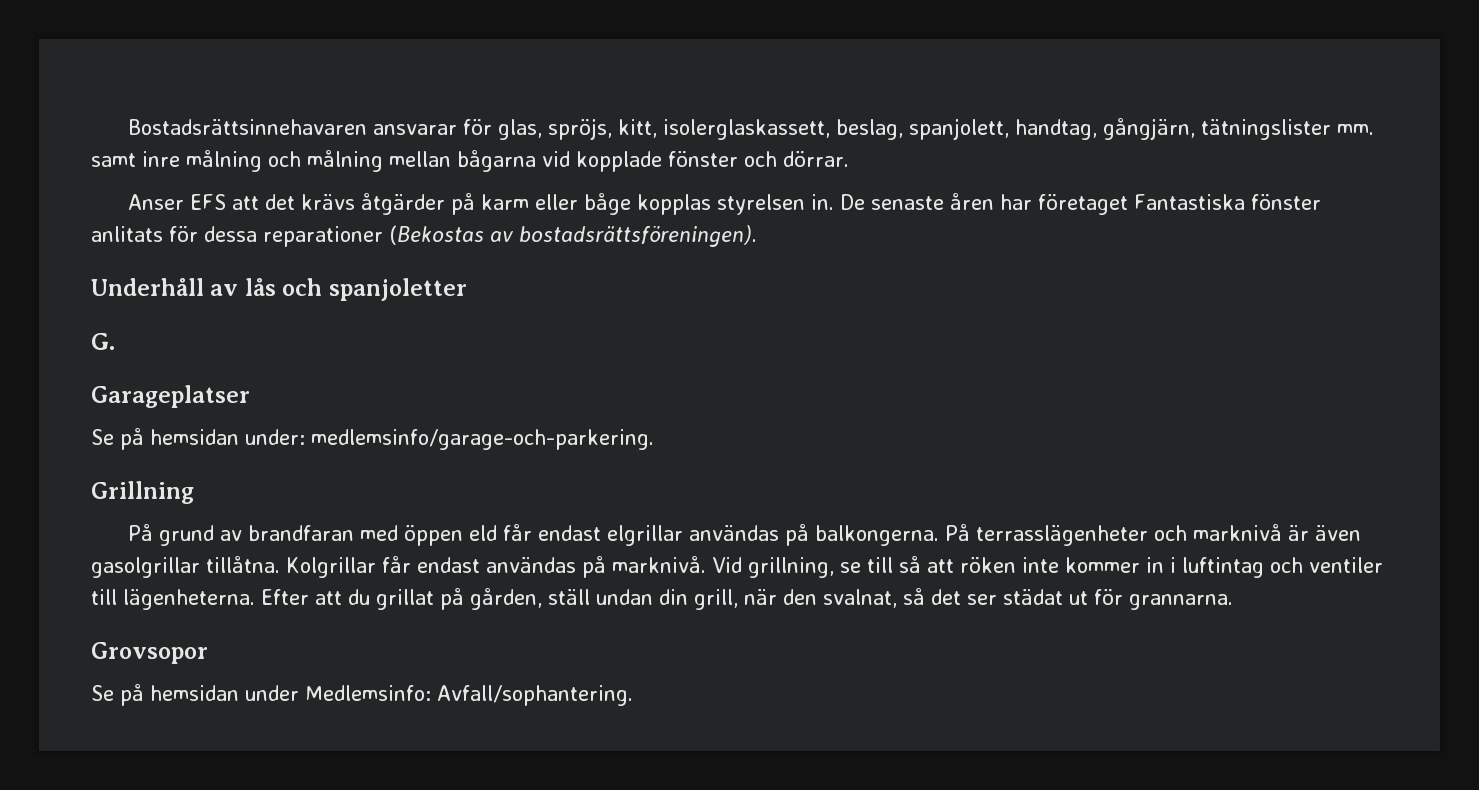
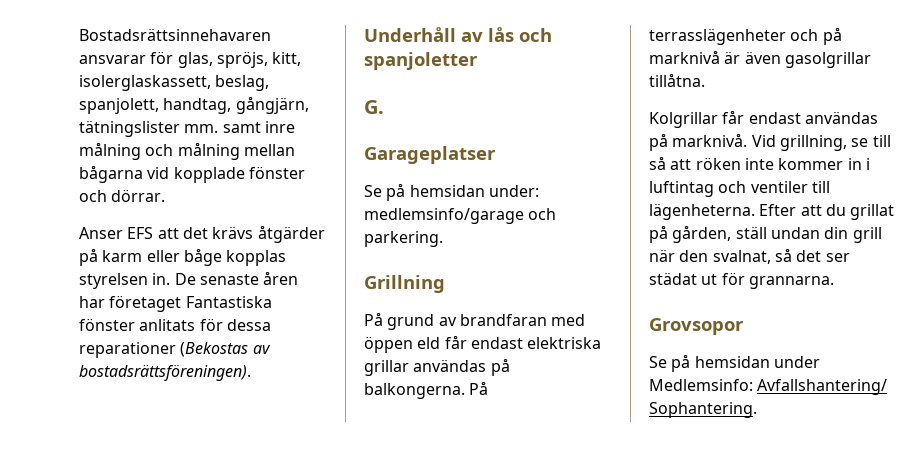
[311,429,654,450] medlemsinfo/garage-och-parkering. -> [364,208,557,224] [364,231,443,247] medlemsinfo/garage och parkering.
[607,525,684,546] elgrillar -> [527,337,602,349] [364,360,409,376] elektriska grillar
(1188, 533) none -> [822,27,842,45] på
(280, 564) none -> (705, 80) //
[694,589,738,610] grill, -> [852,227,882,243] grill
[437,685,633,706] Avfall/sophantering. -> [757,379,888,395] [649,402,757,418] Avfallshantering/ Sophantering.

